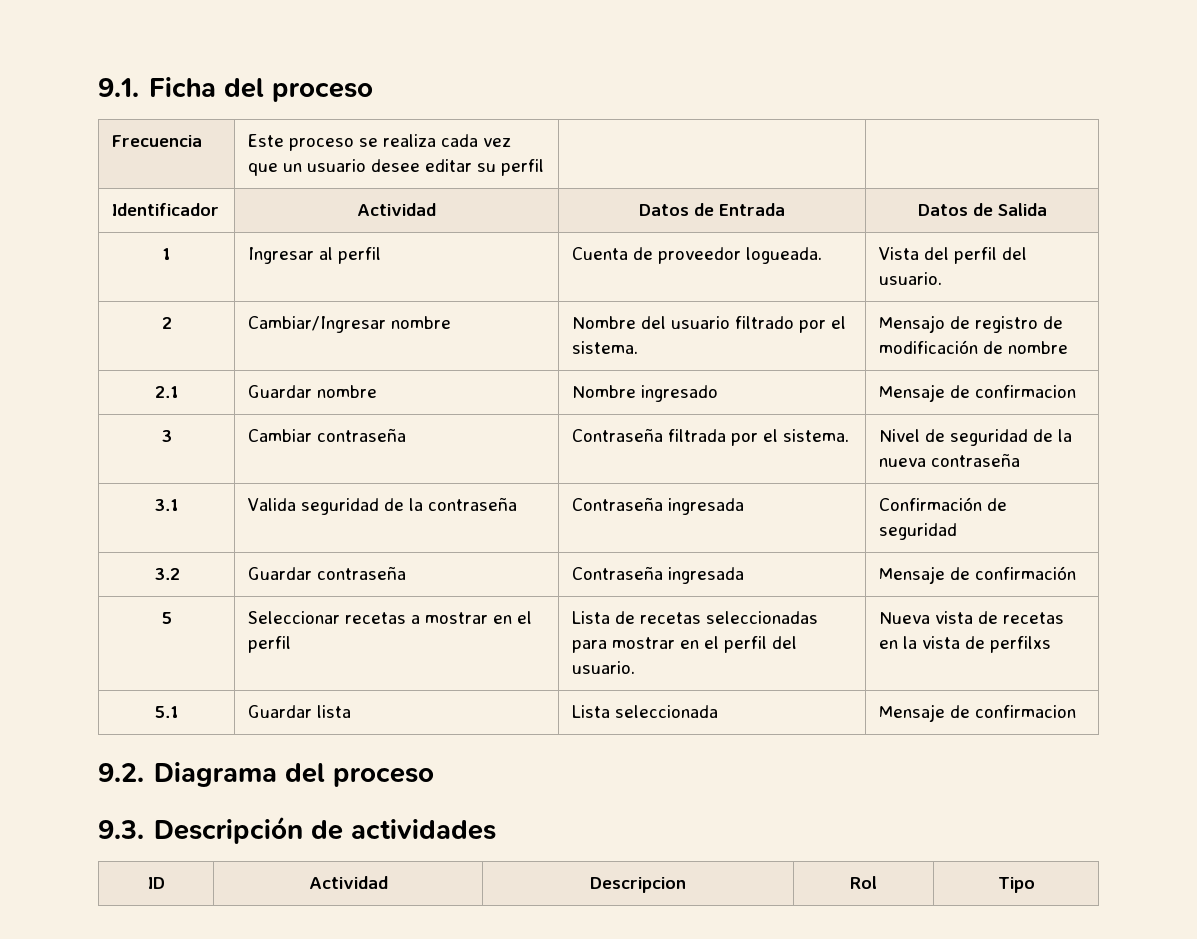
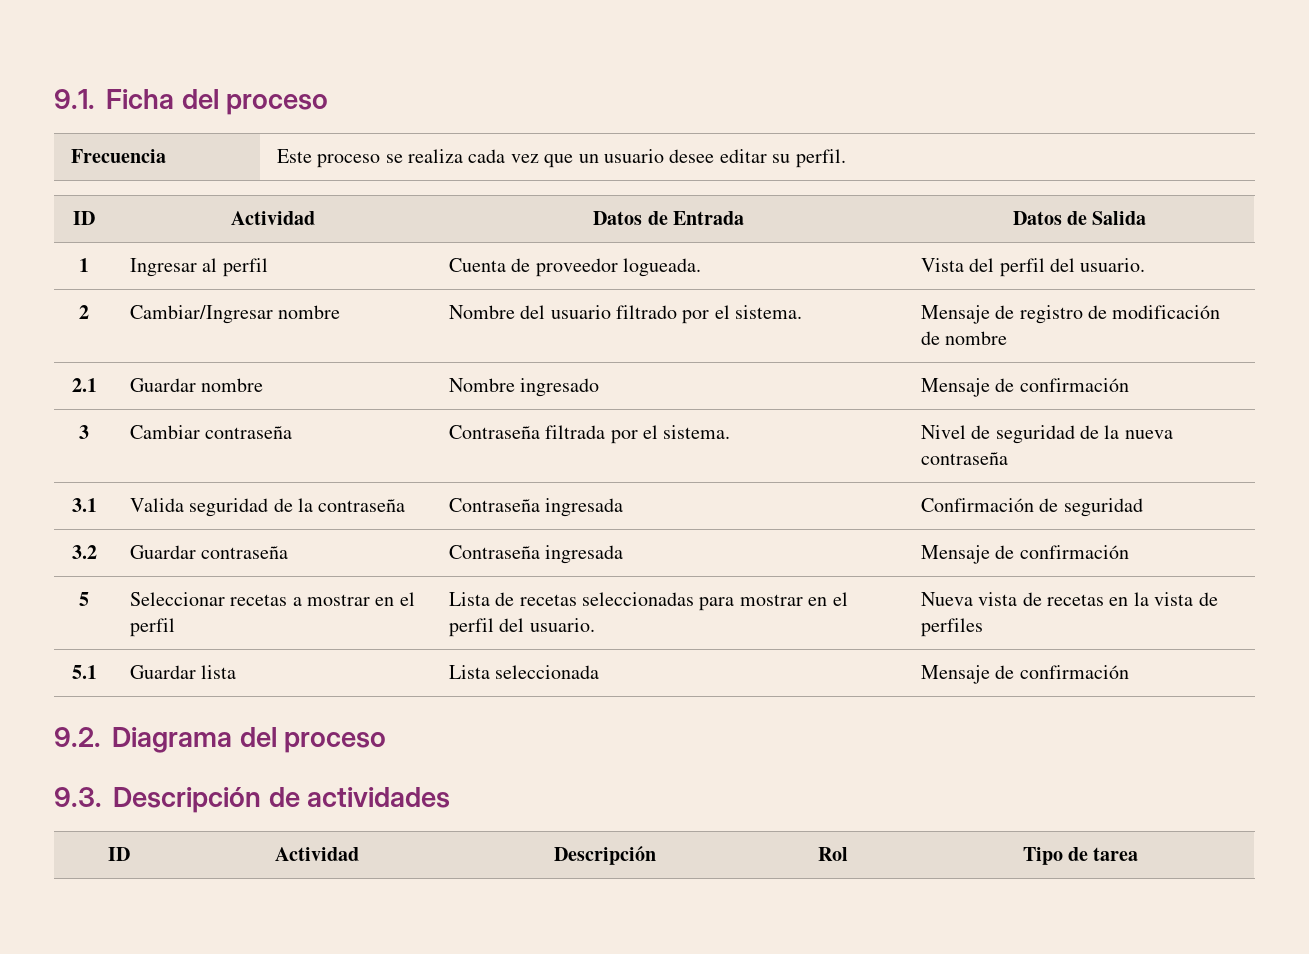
[501,159,545,176] [112,203,220,216] perfil | | // Identificador -> [795,149,846,168] [73,211,95,225] perfil. // ID
[879,315,946,333] Mensajo -> [920,305,990,324] Mensaje
[975,385,1077,398] confirmacion -> [1019,378,1129,392] confirmación
[990,636,1052,653] perfilxs -> [920,618,983,637] perfiles
[975,705,1077,718] confirmacion -> [1019,665,1129,679] confirmación
[590,877,686,893] Descripcion -> [554,846,656,865] Descripción
(1035, 885) none -> [1068,847,1139,861] de tarea

